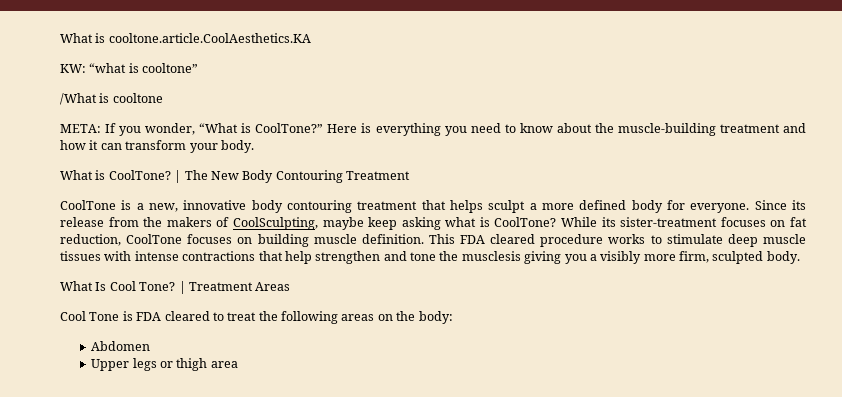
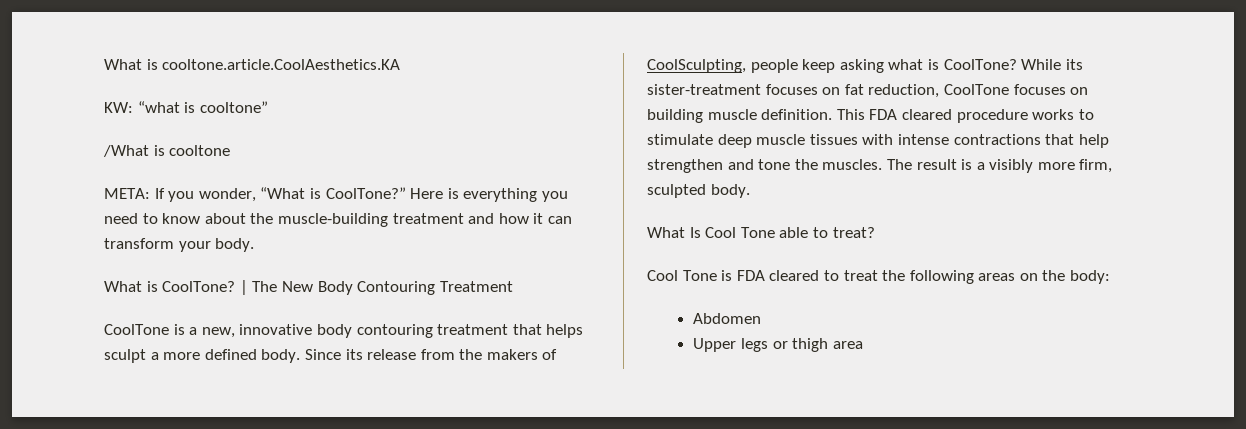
[631,200,750,213] body for everyone. -> [261,349,301,363] body.
[322,217,364,230] maybe -> [750,59,798,73] people
[461,251,587,264] musclesis giving you -> [822,159,973,170] muscles. The result is
[139,281,291,294] Tone? | Treatment Areas -> [740,227,875,238] Tone able to treat?

